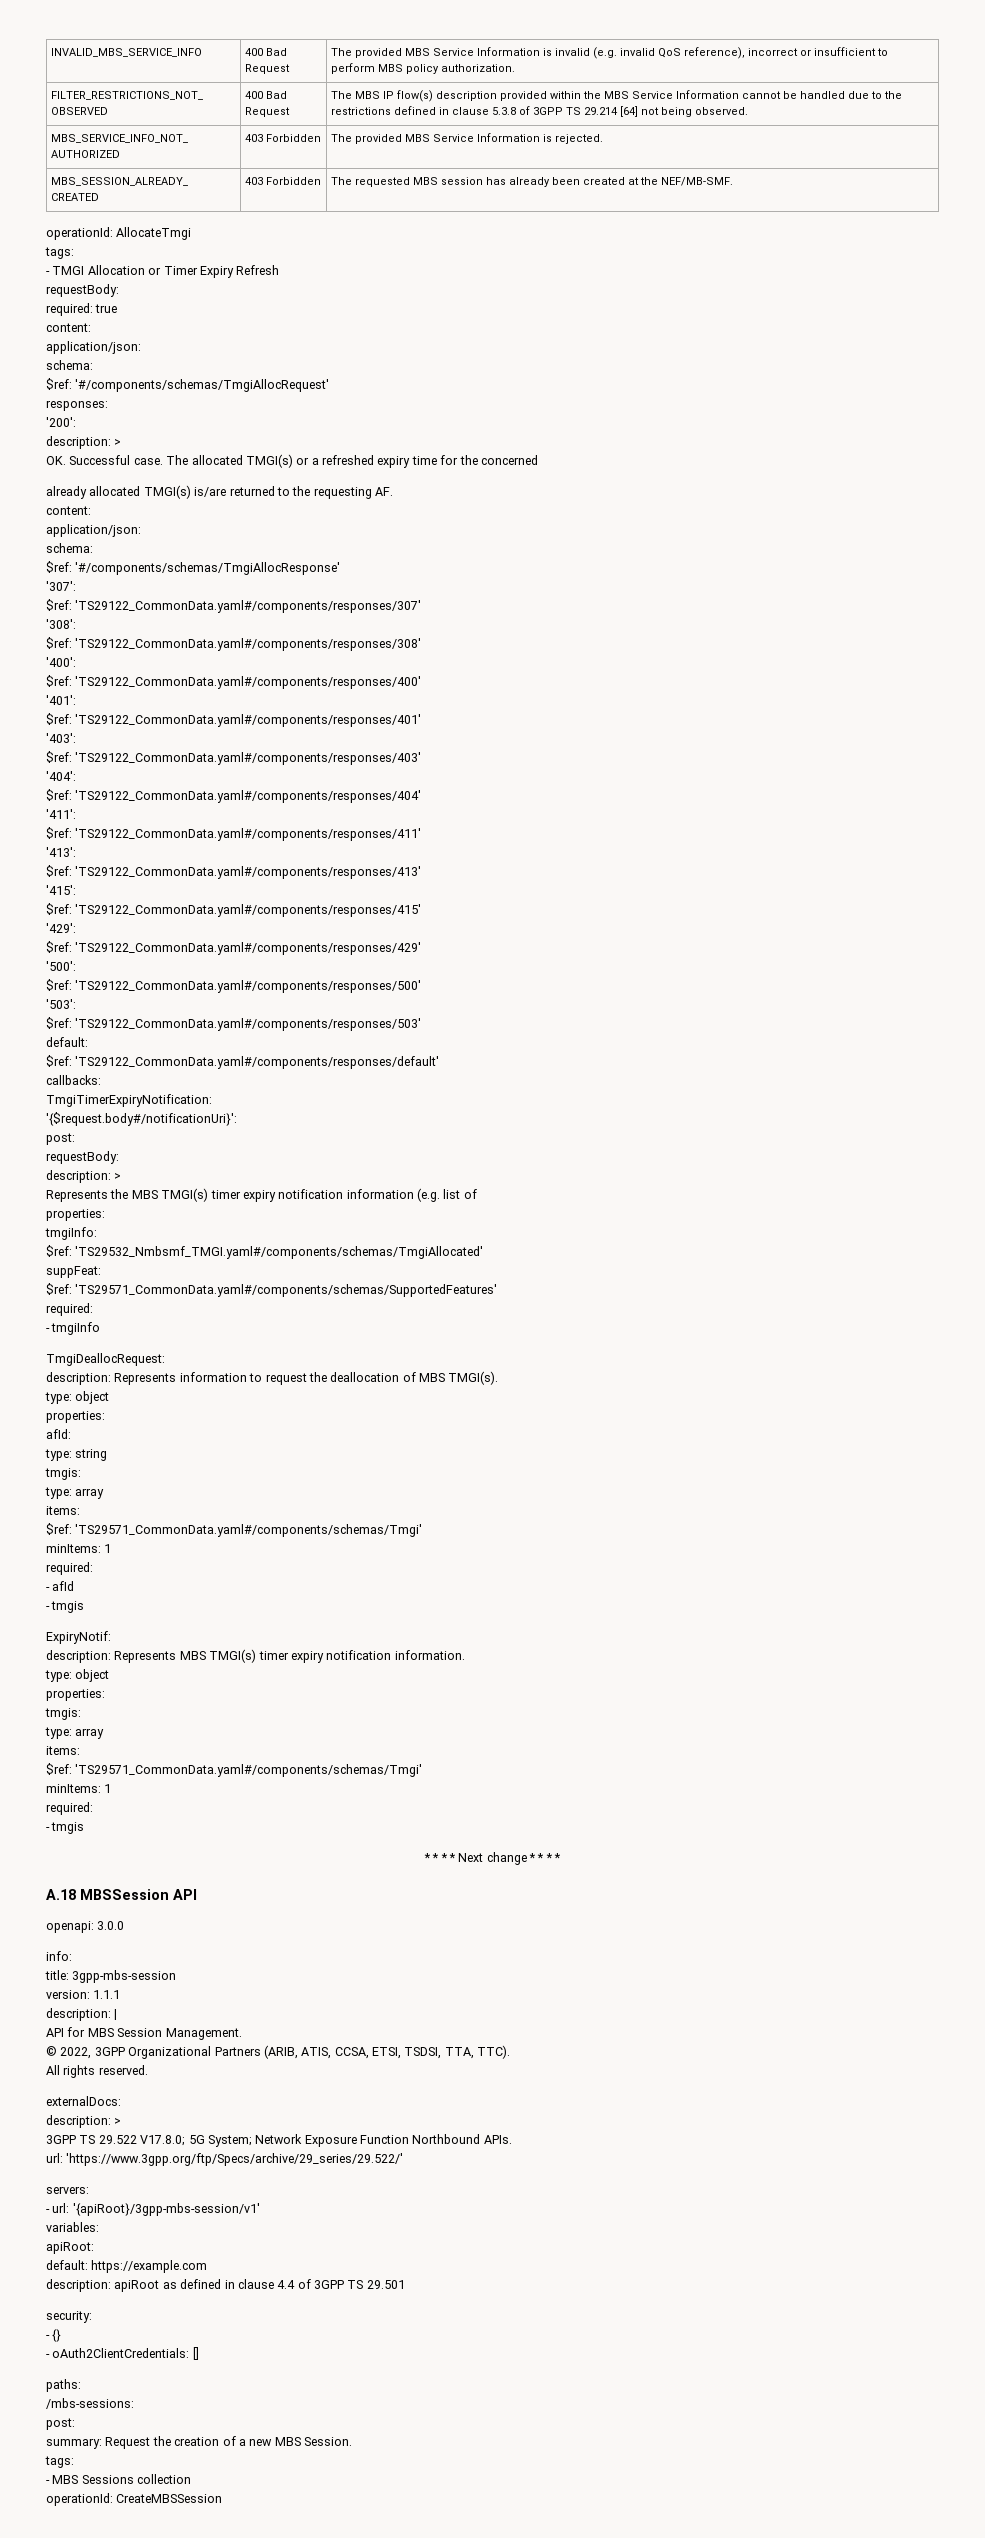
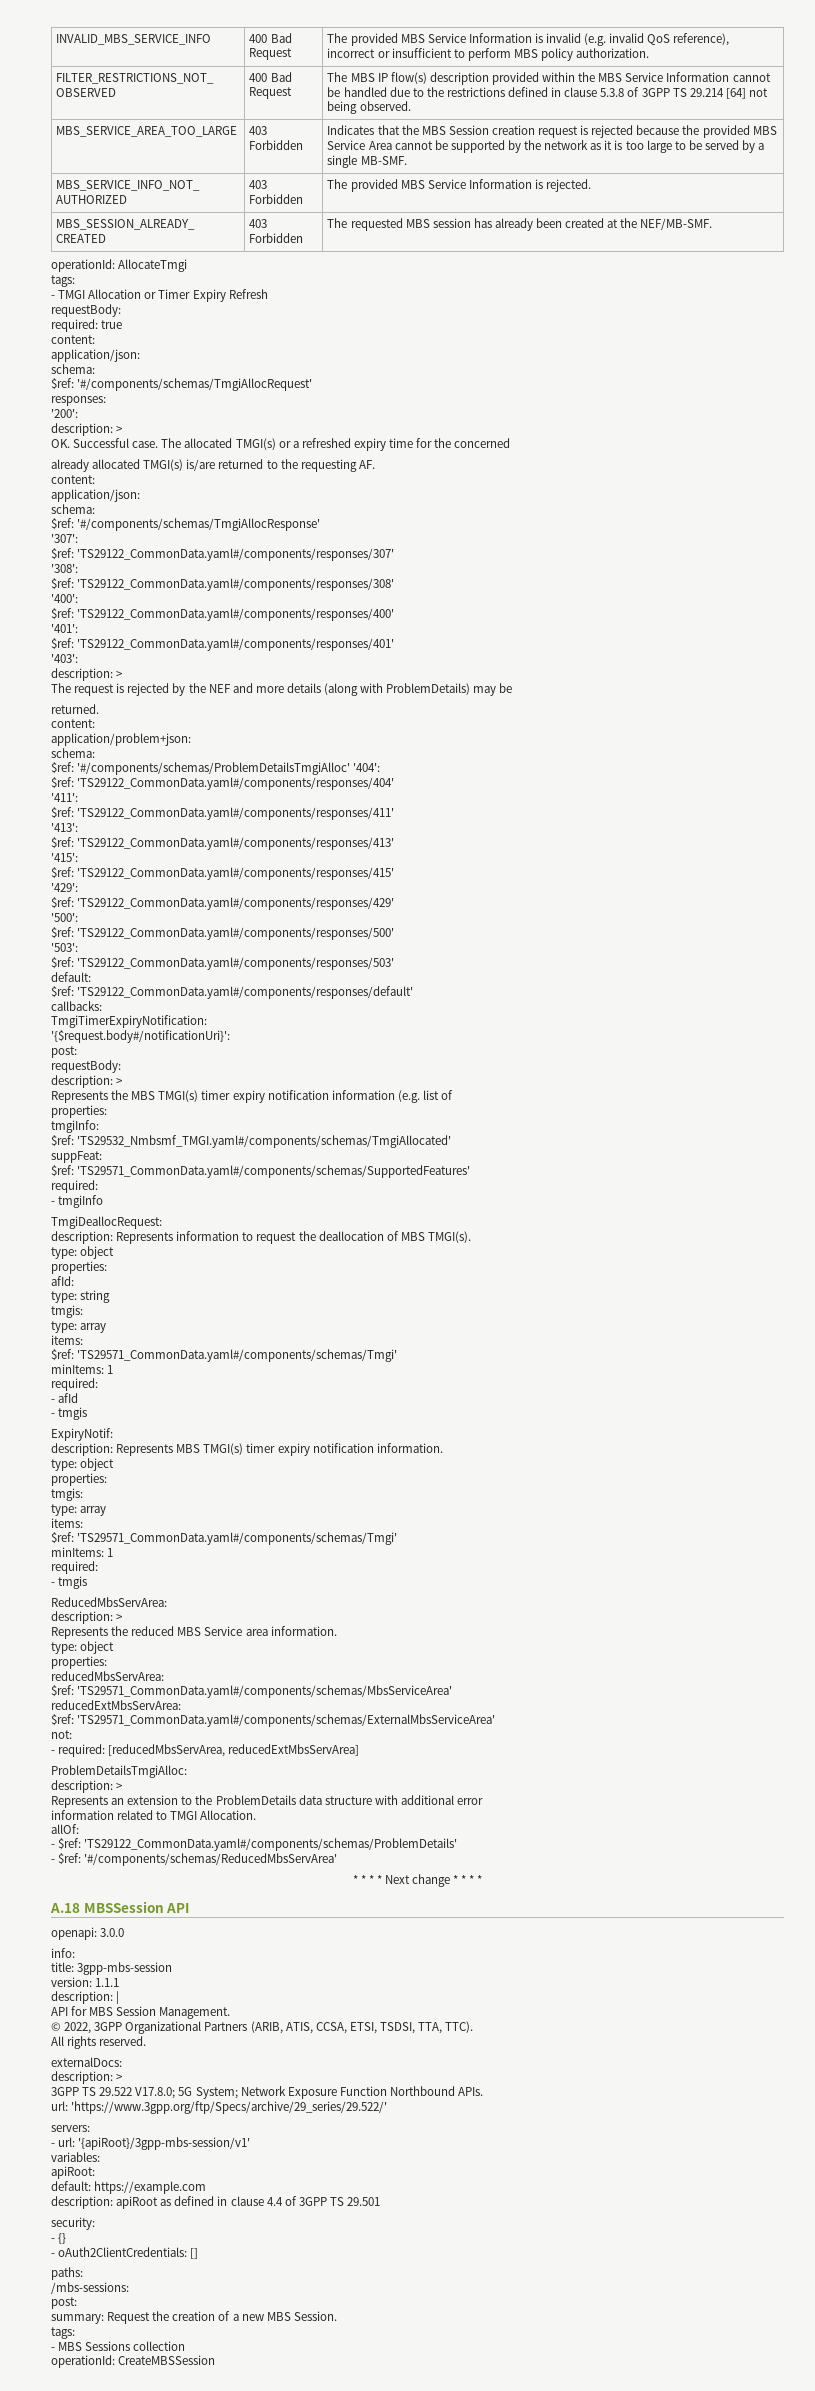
(749, 111) none -> [56,126,238,137] [249,126,268,135] [249,140,304,150] [327,125,777,138] [327,140,765,153] [327,155,407,168] // MBS_SERVICE_AREA_TOO_LARGE | 403 Forbidden | Indicates that the MBS Session creation request is rejected because the provided MBS Service Area cannot be supported by the network as it is too large to be served by a single MB-SMF.
[46,751,422,765] // $ref: 'TS29122_CommonData.yaml#/components/responses/403' // -> [51,668,123,681] [51,683,513,696] [51,704,99,714] [51,719,95,728] [51,733,191,746] [51,748,95,758] [51,762,351,775] // description: > // The request is rejected by the NEF and more details (along with ProblemDetails) may be // returned. // content: // application/problem+json: // schema: // $ref: '#/components/schemas/ProblemDetailsTmgiAlloc'
(85, 1828) none -> [51,1597,167,1607] [51,1611,123,1624] [51,1626,337,1639] [51,1641,115,1654] [51,1656,107,1669] [51,1671,164,1681] [51,1685,453,1698] [51,1700,181,1710] [51,1714,496,1727] [51,1730,72,1739] [51,1744,360,1757] [51,1765,187,1778] [51,1780,123,1793] [51,1795,484,1808] [51,1810,257,1820] [51,1824,79,1834] [51,1838,458,1851] [51,1853,338,1866] // ReducedMbsServArea: // description: > // Represents the reduced MBS Service area information. // type: object // properties: // reducedMbsServArea: // $ref: 'TS29571_CommonData.yaml#/components/schemas/MbsServiceArea' // reducedExtMbsServArea: // $ref: 'TS29571_CommonData.yaml#/components/schemas/ExternalMbsServiceArea' // not: // - required: [reducedMbsServArea, reducedExtMbsServArea] // ProblemDetailsTmgiAlloc: // description: > // Represents an extension to the ProblemDetails data structure with additional error // information related to TMGI Allocation. // allOf: // - $ref: 'TS29122_CommonData.yaml#/components/schemas/ProblemDetails' // - $ref: '#/components/schemas/ReducedMbsServArea'

